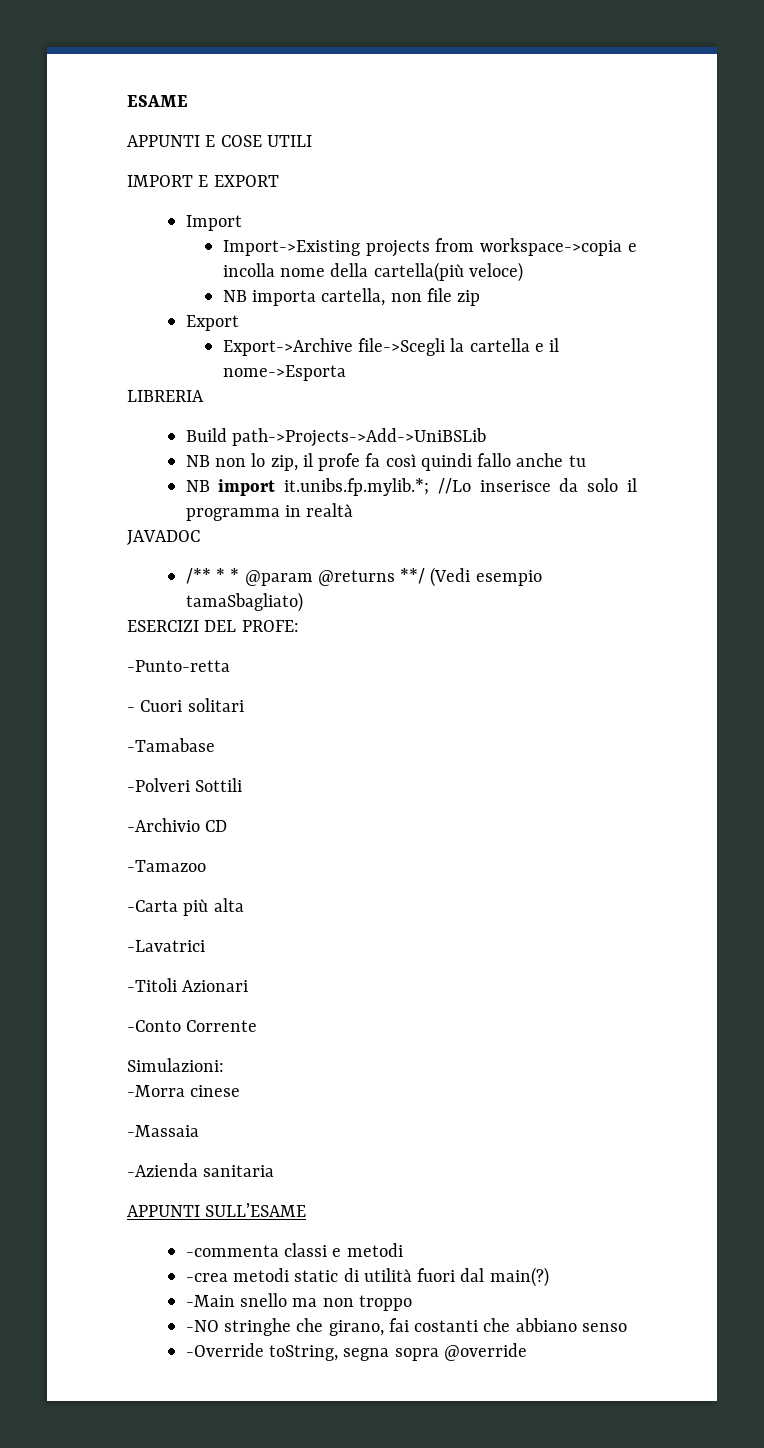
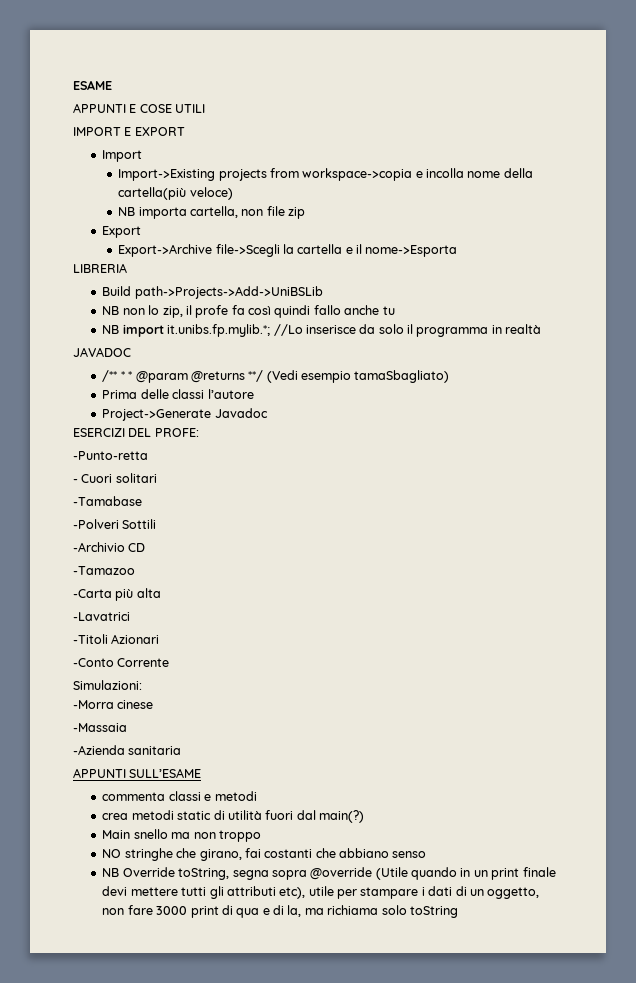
(303, 602) none -> [102,389,254,399] [102,408,268,421] // Prima delle classi l’autore // Project->Generate Javadoc
[185,1245,279,1257] -commenta -> [102,792,166,801] commenta
[185,1273,228,1282] -crea -> [102,813,129,820] crea
[185,1295,235,1307] -Main -> [102,830,131,839] Main
[185,1320,219,1332] -NO -> [102,849,122,858] NO
[185,1343,264,1357] -Override -> [102,867,175,877] NB Override
(527, 1352) none -> [375,867,556,880] [102,886,540,899] [102,905,458,918] (Utile quando in un print finale devi mettere tutti gli attributi etc), utile per stampare i dati di un oggetto, non fare 3000 print di qua e di la, ma richiama solo toString

